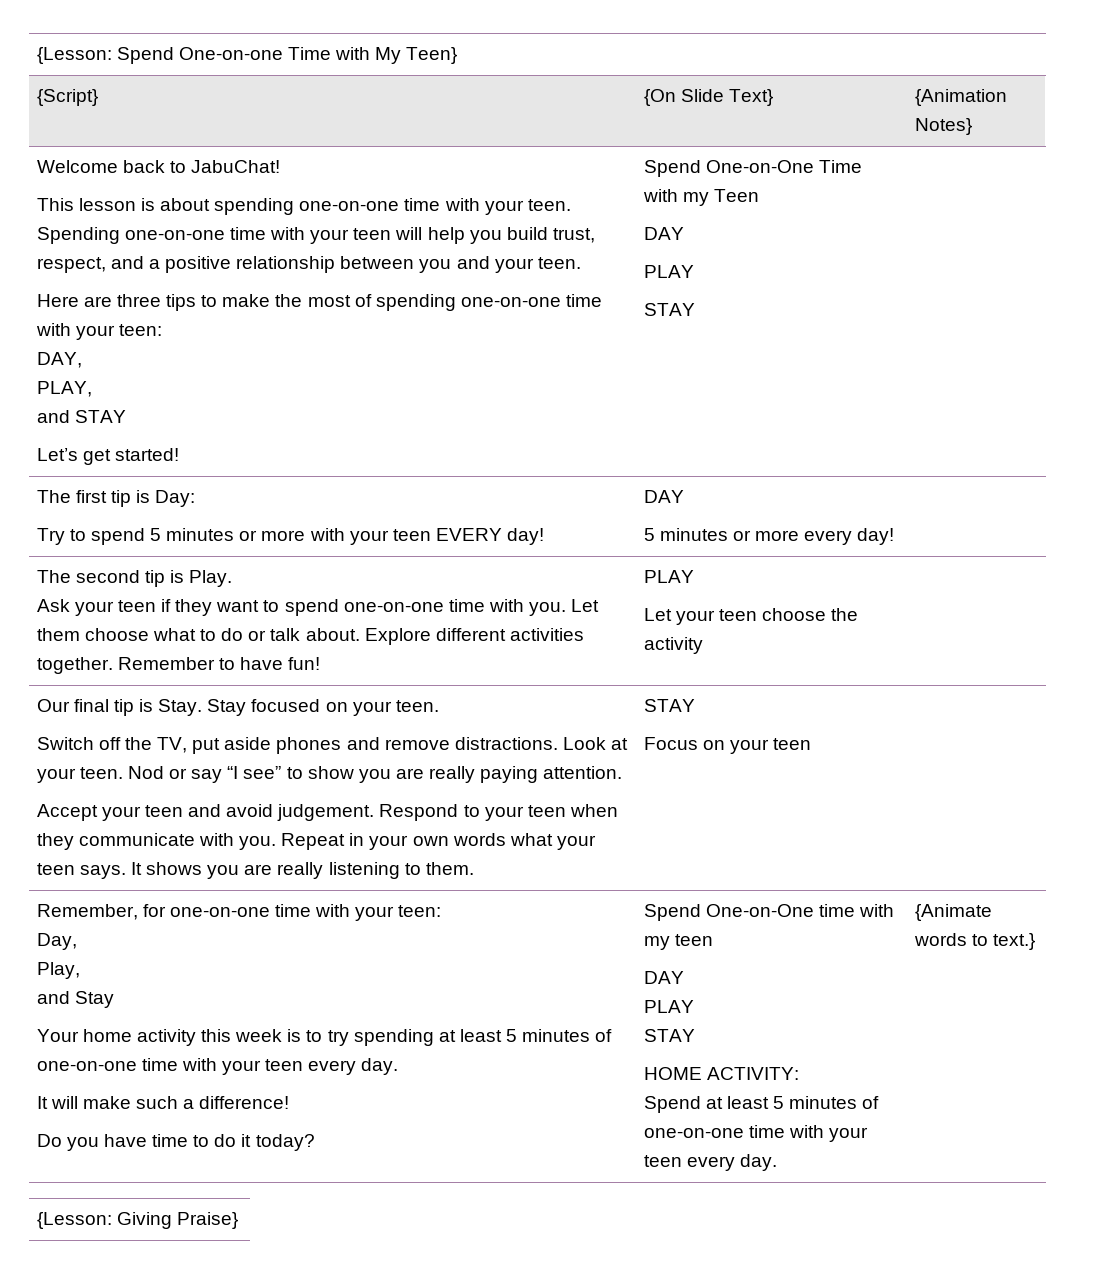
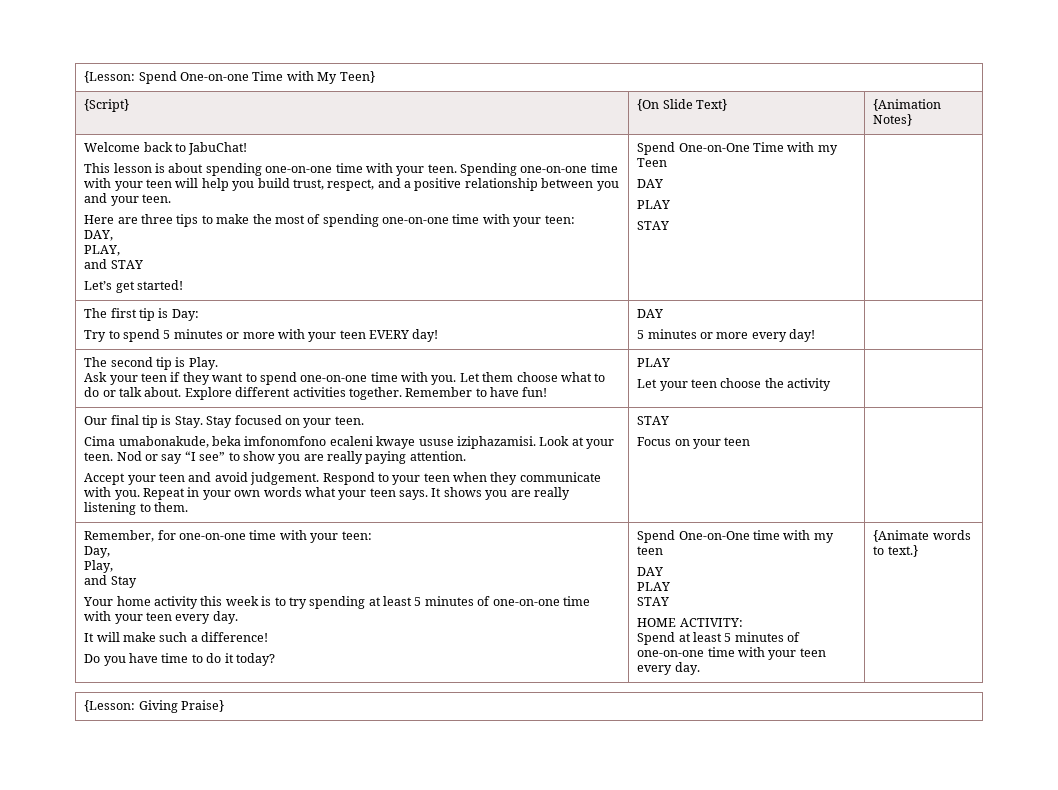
[36,737,558,754] Switch off the TV, put aside phones and remove distractions. -> [84,436,536,449] Cima umabonakude, beka imfonomfono ecaleni kwaye ususe iziphazamisi.

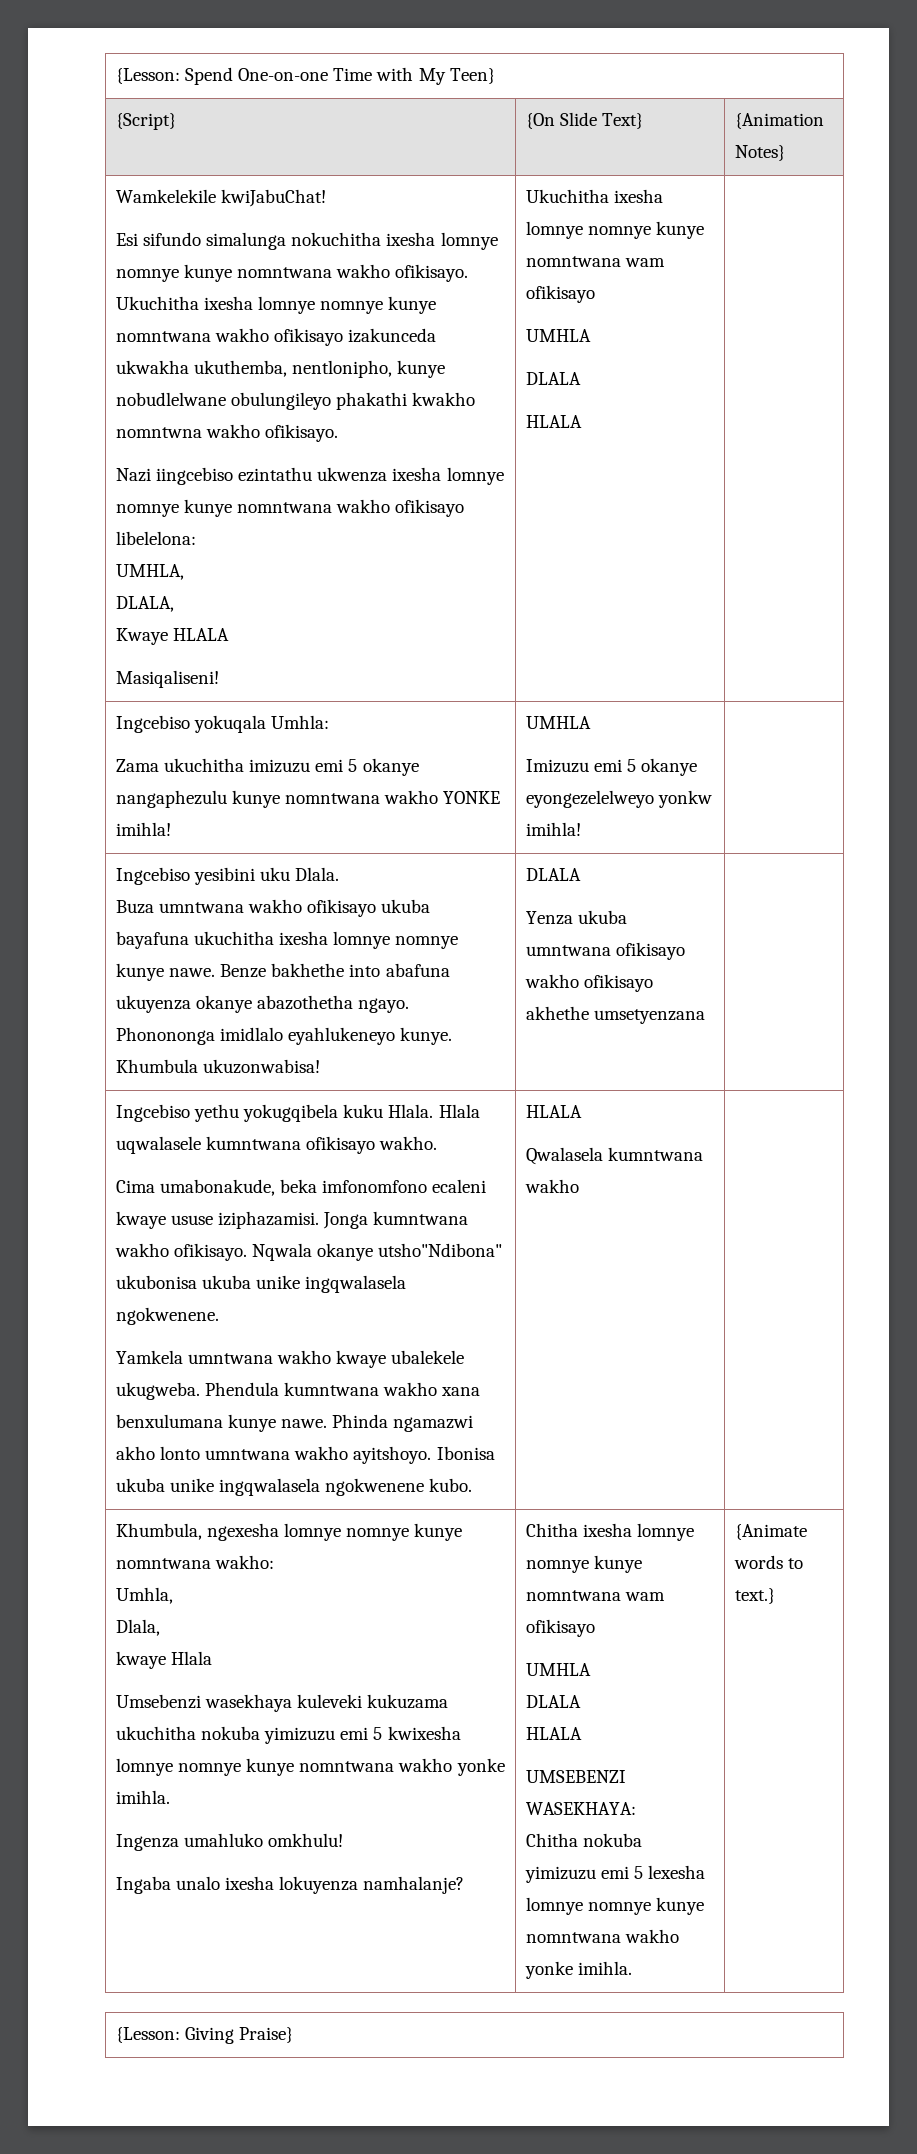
[84,142,248,155] [84,163,618,176] [84,178,619,191] [84,193,172,206] [84,214,575,227] [84,230,114,241] [84,245,121,256] [84,259,143,269] [84,280,184,293] [637,142,838,155] [637,158,668,167] [637,179,664,188] [637,200,671,209] [637,221,670,230] [84,308,199,321] [84,329,439,342] [637,309,664,318] [637,329,816,342] [84,357,218,370] [84,372,606,385] [84,387,548,400] [637,358,671,367] [637,378,832,391] [84,415,364,428] Welcome back to JabuChat! // This lesson is about spending one-on-one time with your teen. Spending one-on-one time with your teen will help you build trust, respect, and a positive relationship between you and your teen. // Here are three tips to make the most of spending one-on-one time with your teen: // DAY, // PLAY, // and STAY // Let’s get started! | Spend One-on-One Time with my Teen // DAY // PLAY // STAY | // The first tip is Day: // Try to spend 5 minutes or more with your teen EVERY day! | DAY // 5 minutes or more every day! | // The second tip is Play. // Ask your teen if they want to spend one-on-one time with you. Let them choose what to do or talk about. Explore different activities together. Remember to have fun! | PLAY // Let your teen choose the activity | // Our final tip is Stay. Stay focused on your teen. -> [115,189,327,207] [115,232,498,250] [115,264,469,282] [115,296,437,314] [115,328,437,346] [115,360,446,378] [115,392,476,410] [115,424,339,442] [115,467,504,485] [115,499,465,517] [115,531,196,545] [115,564,184,580] [115,596,174,612] [115,628,230,645] [115,670,219,688] [525,189,664,203] [525,221,705,239] [525,256,666,267] [525,285,595,303] [525,329,591,342] [525,372,581,385] [525,415,582,428] [115,715,330,733] [115,758,419,776] [115,790,501,808] [115,822,171,836] [525,716,591,729] [525,758,698,776] [525,790,713,808] [525,822,581,836] [115,867,340,885] [115,899,431,917] [115,931,459,949] [115,963,450,981] [115,995,410,1013] [115,1027,453,1045] [115,1059,321,1074] [525,868,581,881] [525,910,628,925] [525,942,686,960] [524,974,654,992] [525,1006,706,1024] [115,1104,480,1122] [115,1136,438,1154] Wamkelekile kwiJabuChat! // Esi sifundo simalunga nokuchitha ixesha lomnye nomnye kunye nomntwana wakho ofikisayo. Ukuchitha ixesha lomnye nomnye kunye nomntwana wakho ofikisayo izakunceda ukwakha ukuthemba, nentlonipho, kunye nobudlelwane obulungileyo phakathi kwakho nomntwna wakho ofikisayo. // Nazi iingcebiso ezintathu ukwenza ixesha lomnye nomnye kunye nomntwana wakho ofikisayo libelelona: // UMHLA, // DLALA, // Kwaye HLALA // Masiqaliseni! | Ukuchitha ixesha lomnye nomnye kunye nomntwana wam ofikisayo // UMHLA // DLALA // HLALA | // Ingcebiso yokuqala Umhla: // Zama ukuchitha imizuzu emi 5 okanye nangaphezulu kunye nomntwana wakho YONKE imihla! | UMHLA // Imizuzu emi 5 okanye eyongezelelweyo yonkw imihla! | // Ingcebiso yesibini uku Dlala. // Buza umntwana wakho ofikisayo ukuba bayafuna ukuchitha ixesha lomnye nomnye kunye nawe. Benze bakhethe into abafuna ukuyenza okanye abazothetha ngayo. Phonononga imidlalo eyahlukeneyo kunye. Khumbula ukuzonwabisa! | DLALA // Yenza ukuba umntwana ofikisayo wakho ofikisayo akhethe umsetyenzana | // Ingcebiso yethu yokugqibela kuku Hlala. Hlala uqwalasele kumntwana ofikisayo wakho.
[539,436,615,449] [84,451,466,464] [84,472,601,485] [84,487,570,500] [84,502,189,515] [637,416,670,425] [637,437,751,449] [84,530,372,543] [84,546,111,558] [84,560,114,573] [84,575,137,588] [83,596,590,609] [84,611,238,624] [84,632,269,642] [84,653,275,666] [637,530,834,543] [637,546,664,555] [637,567,664,576] [637,582,671,591] [637,597,670,606] [637,618,743,627] [637,632,801,645] [637,647,826,660] [637,662,700,675] Look at your teen. Nod or say “I see” to show you are really paying attention. // Accept your teen and avoid judgement. Respond to your teen when they communicate with you. Repeat in your own words what your teen says. It shows you are really listening to them. | STAY // Focus on your teen | // Remember, for one-on-one time with your teen: // Day, // Play, // and Stay // Your home activity this week is to try spending at least 5 minutes of one-on-one time with your teen every day. // It will make such a difference! // Do you have time to do it today? | Spend One-on-One time with my teen // DAY // PLAY // STAY // HOME ACTIVITY: // Spend at least 5 minutes of one-on-one time with your teen every day. -> [323,1211,469,1229] [114,1243,503,1261] [115,1275,407,1293] [115,1307,219,1325] [115,1350,465,1368] [115,1382,481,1400] [115,1414,474,1432] [115,1446,495,1464] [115,1478,473,1496] [525,1105,582,1118] [525,1147,704,1165] [524,1179,579,1193] [115,1523,463,1541] [115,1555,275,1569] [115,1587,173,1604] [115,1619,160,1636] [115,1651,213,1669] [115,1694,449,1712] [115,1726,461,1744] [115,1758,505,1776] [115,1790,170,1804] [115,1833,344,1851] [115,1876,465,1894] [525,1523,695,1541] [525,1555,643,1573] [525,1590,666,1601] [525,1619,595,1637] [525,1663,591,1676] [525,1695,581,1708] [525,1727,582,1740] [525,1770,626,1783] [525,1802,636,1815] [525,1833,643,1847] [524,1865,706,1883] [525,1897,705,1915] [525,1929,680,1943] [524,1961,633,1979] Jonga kumntwana wakho ofikisayo. Nqwala okanye utsho"Ndibona" ukubonisa ukuba unike ingqwalasela ngokwenene. // Yamkela umntwana wakho kwaye ubalekele ukugweba. Phendula kumntwana wakho xana benxulumana kunye nawe. Phinda ngamazwi akho lonto umntwana wakho ayitshoyo. Ibonisa ukuba unike ingqwalasela ngokwenene kubo. | HLALA // Qwalasela kumntwana wakho | // Khumbula, ngexesha lomnye nomnye kunye nomntwana wakho: // Umhla, // Dlala, // kwaye Hlala // Umsebenzi wasekhaya kuleveki kukuzama ukuchitha nokuba yimizuzu emi 5 kwixesha lomnye nomnye kunye nomntwana wakho yonke imihla. // Ingenza umahluko omkhulu! // Ingaba unalo ixesha lokuyenza namhalanje? | Chitha ixesha lomnye nomnye kunye nomntwana wam ofikisayo // UMHLA // DLALA // HLALA // UMSEBENZI WASEKHAYA: // Chitha nokuba yimizuzu emi 5 lexesha lomnye nomnye kunye nomntwana wakho yonke imihla.

